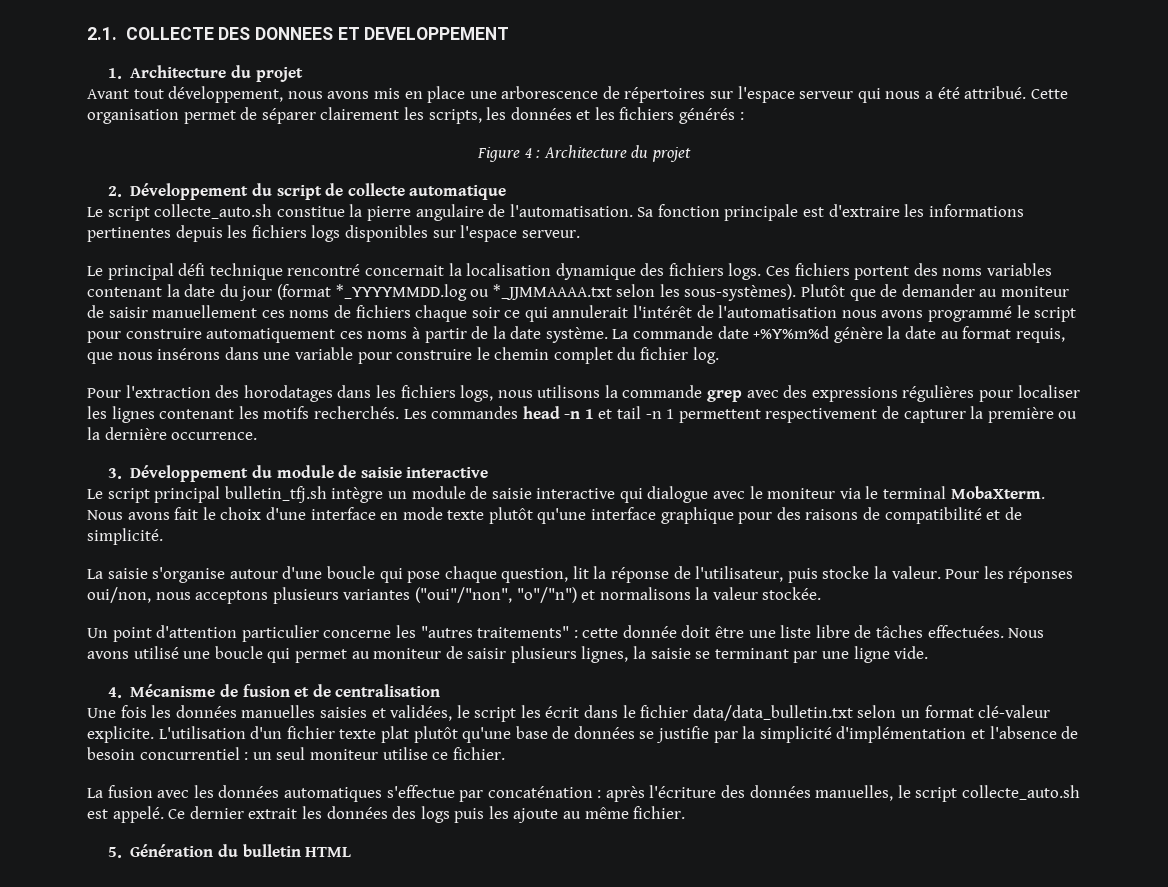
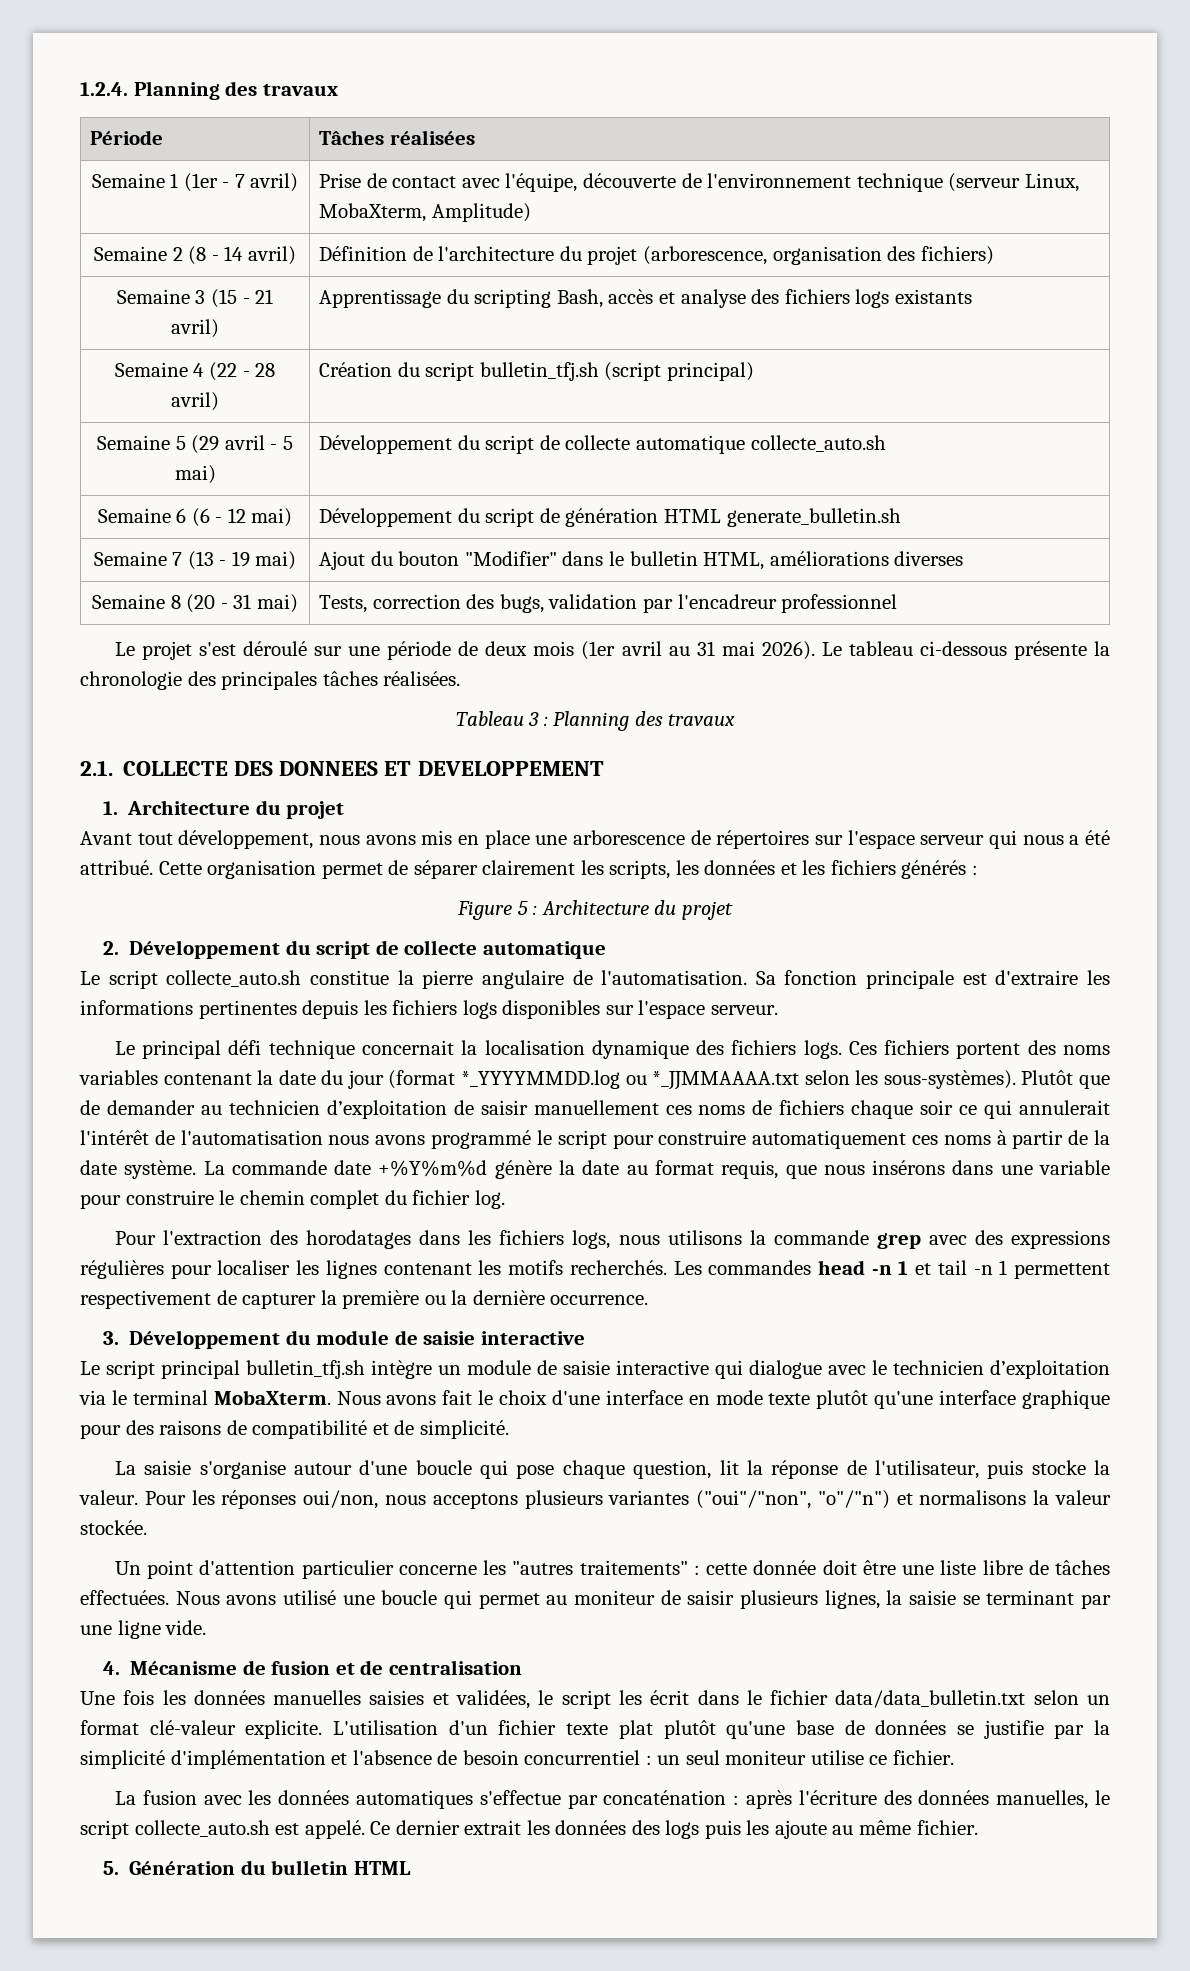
(87, 33) none -> [80,81,338,100] [90,130,164,145] [319,130,475,145] [91,173,299,192] [319,173,1079,192] [319,203,531,222] [94,246,296,265] [319,246,994,265] [116,289,274,308] [171,319,219,338] [319,289,972,308] [114,362,276,381] [171,392,219,411] [319,362,754,381] [97,435,293,454] [174,465,216,484] [319,435,886,454] [97,508,293,527] [319,508,901,527] [93,551,297,570] [319,551,964,570] [92,594,298,613] [319,594,898,613] [114,641,1110,660] [80,671,461,690] [455,711,736,731] 1.2.4. Planning des travaux // Période | Tâches réalisées // Semaine 1 (1er - 7 avril) | Prise de contact avec l'équipe, découverte de l'environnement technique (serveur Linux, MobaXterm, Amplitude) // Semaine 2 (8 - 14 avril) | Définition de l'architecture du projet (arborescence, organisation des fichiers) // Semaine 3 (15 - 21 avril) | Apprentissage du scripting Bash, accès et analyse des fichiers logs existants // Semaine 4 (22 - 28 avril) | Création du script bulletin_tfj.sh (script principal) // Semaine 5 (29 avril - 5 mai) | Développement du script de collecte automatique collecte_auto.sh // Semaine 6 (6 - 12 mai) | Développement du script de génération HTML generate_bulletin.sh // Semaine 7 (13 - 19 mai) | Ajout du bouton "Modifier" dans le bulletin HTML, améliorations diverses // Semaine 8 (20 - 31 mai) | Tests, correction des bugs, validation par l'encadreur professionnel // Le projet s'est déroulé sur une période de deux mois (1er avril au 31 mai 2026). Le tableau ci-dessous présente la chronologie des principales tâches réalisées. // Tableau 3 : Planning des travaux //
[524,148,532,158] 4 -> [517,901,528,915] 5
[287,264,361,276] rencontré -> (355, 1049) none
[1001,286,1070,297] moniteur -> [228,1100,447,1119] technicien d’exploitation
[767,488,836,499] moniteur -> [893,1360,1110,1379] technicien d’exploitation

